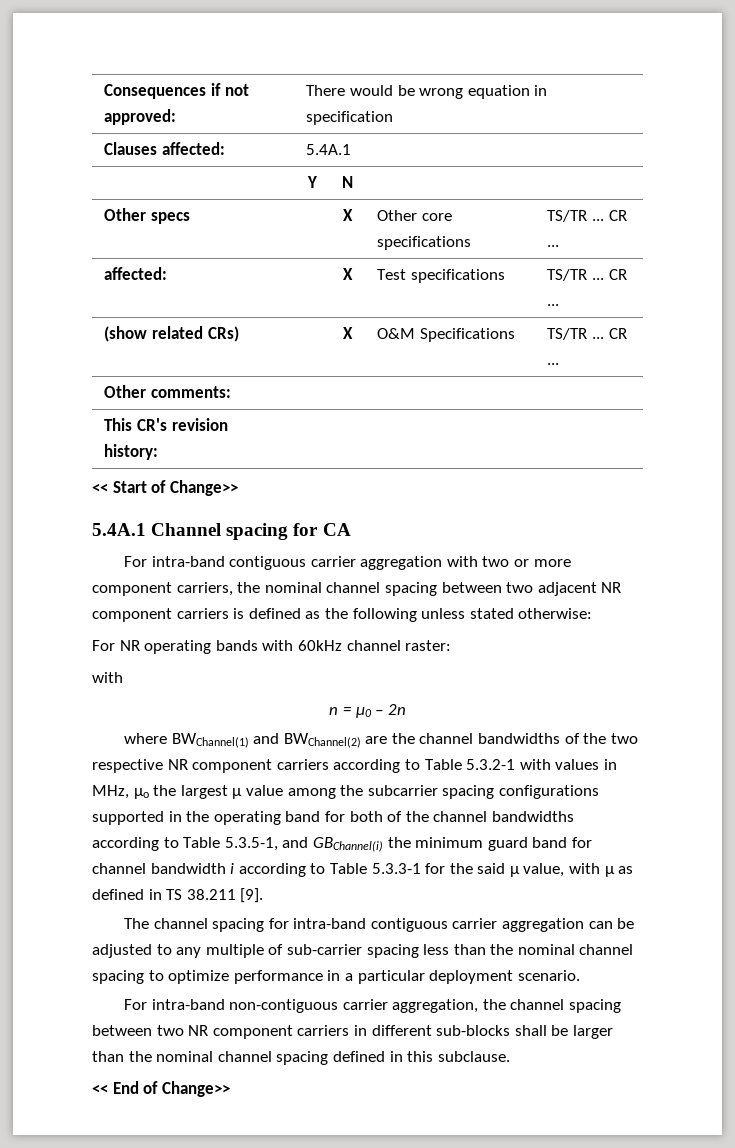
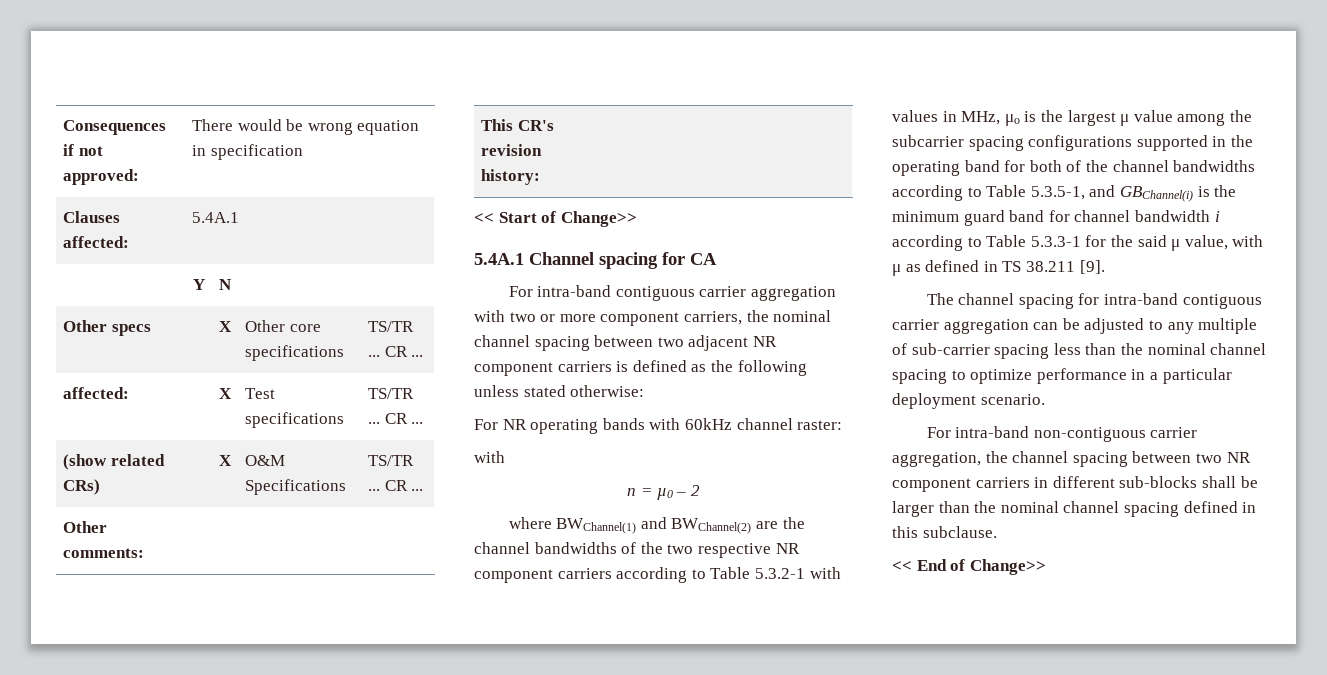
[387,704,406,715] 2n -> [690,485,700,496] 2
(149, 793) none -> [1024,111,1037,122] is
(383, 844) none -> [1197,186,1210,197] is

